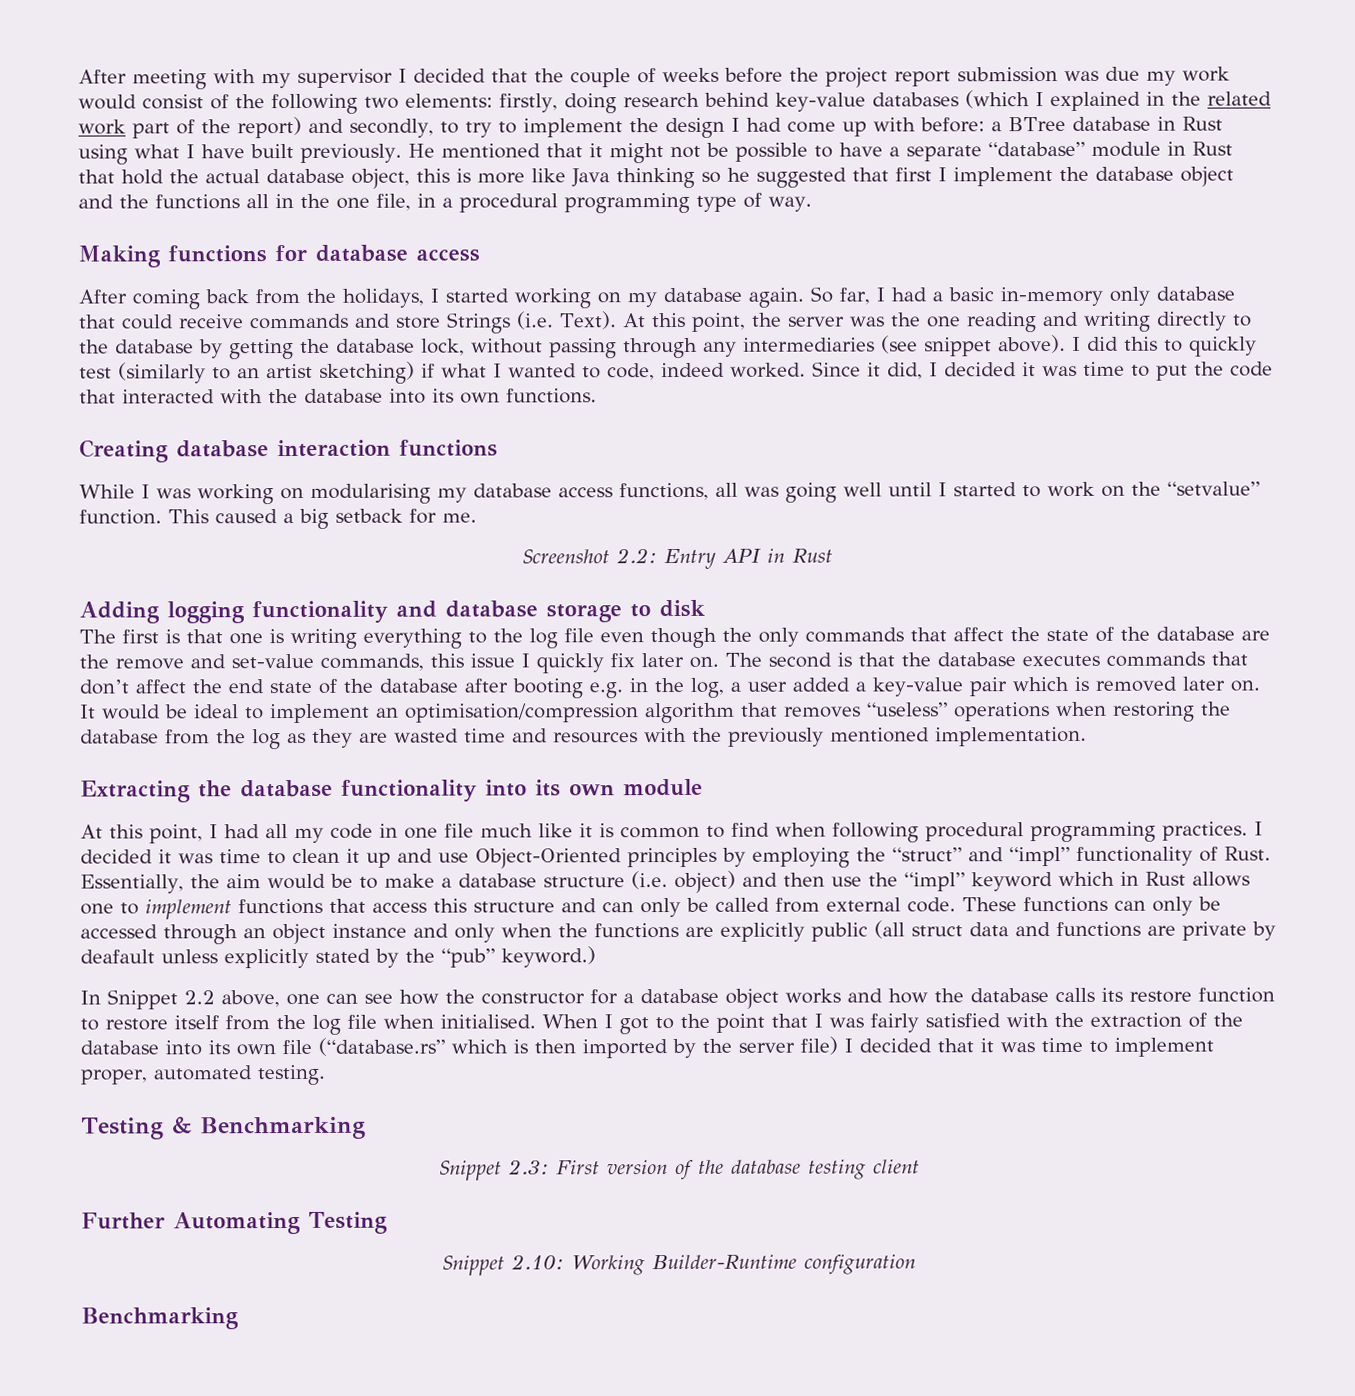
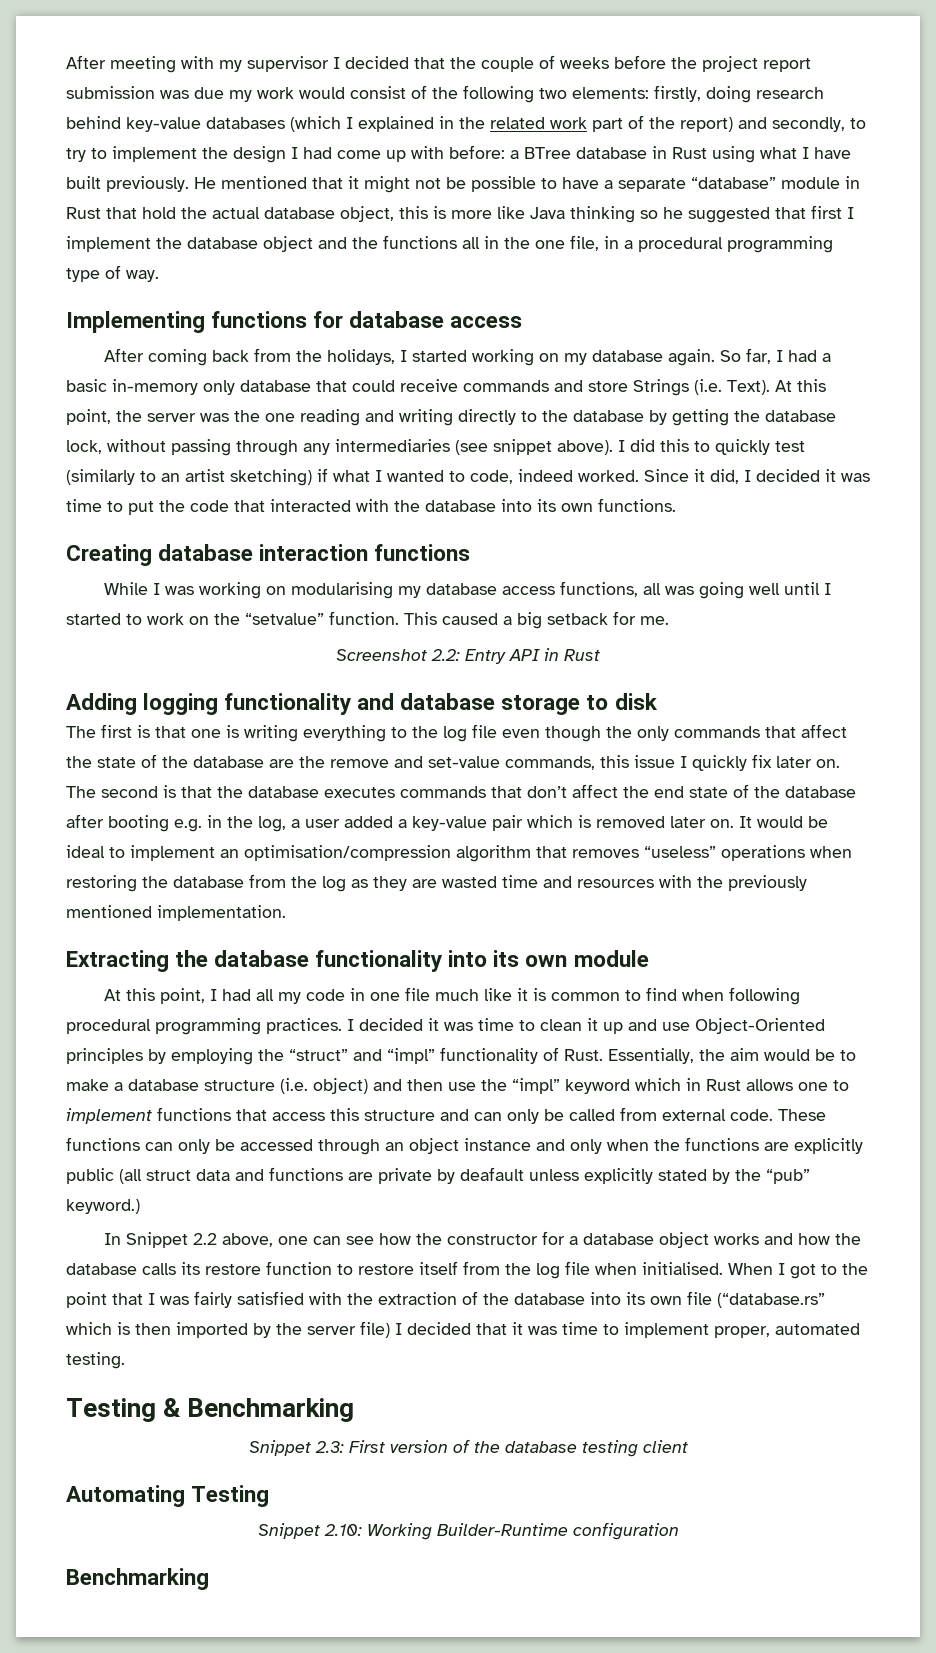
[78,245,161,268] Making -> [66,311,205,333] Implementing
[81,1212,165,1230] Further -> (688, 1446) none

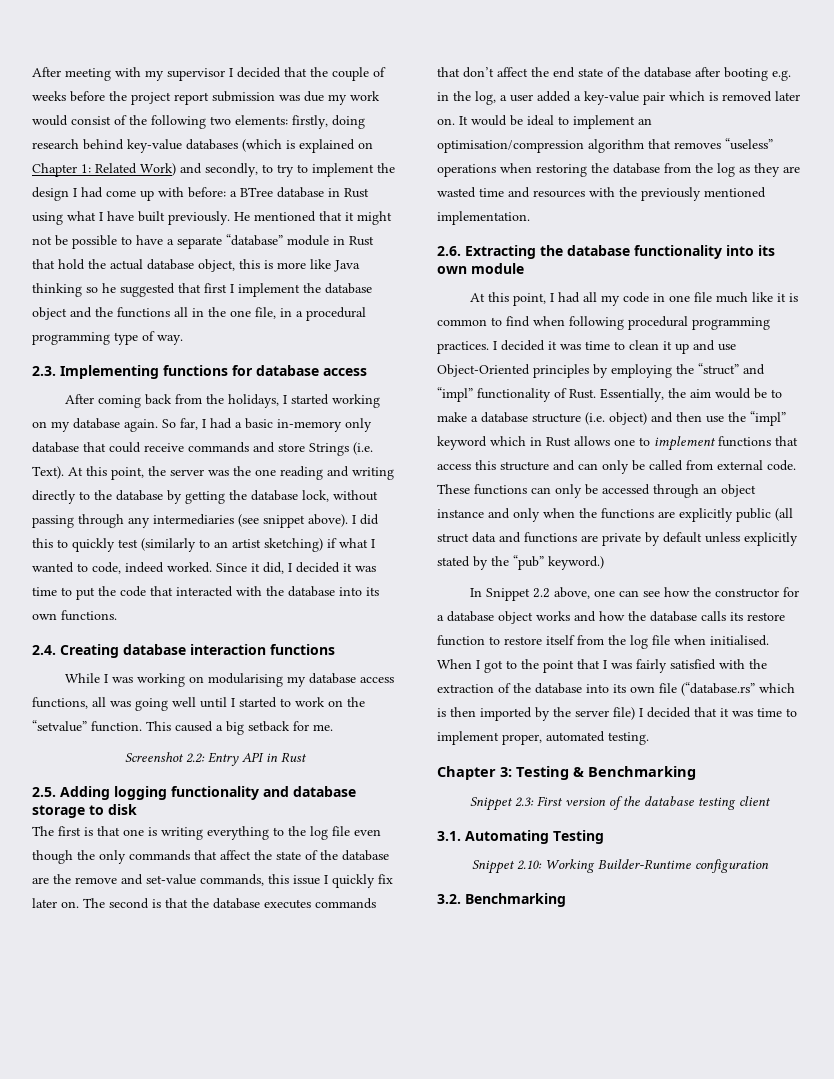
[346,115,733,132] I explained in the related work part of the report) -> [286,139,373,153] [32,163,176,177] is explained on Chapter 1: Related Work)
(159, 276) none -> [32,366,56,376] 2.3.
(676, 505) none -> [32,645,56,655] 2.4.
(600, 655) none -> [32,787,56,797] 2.5.
(286, 913) none -> [437,246,461,256] 2.6.
[460,1167,524,1181] deafault -> [663,532,702,543] default
(125, 1360) none -> [437,766,512,780] Chapter 3:
(688, 1446) none -> [437,831,461,841] 3.1.
(679, 1531) none -> [437,894,461,904] 3.2.

